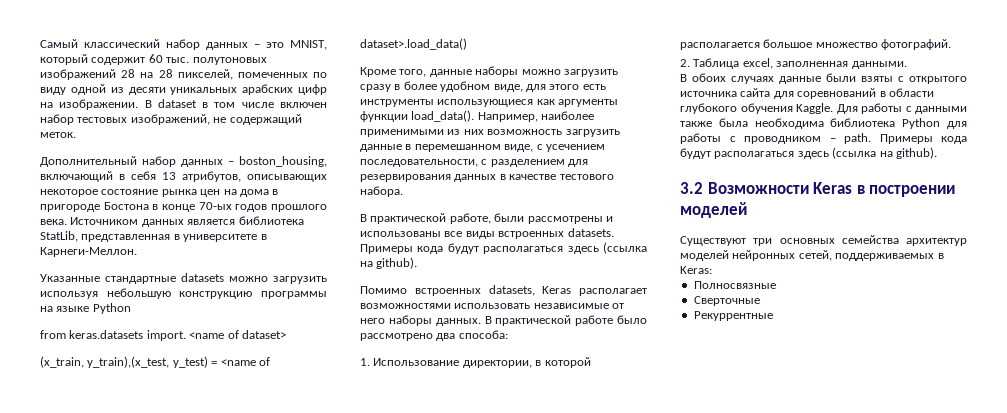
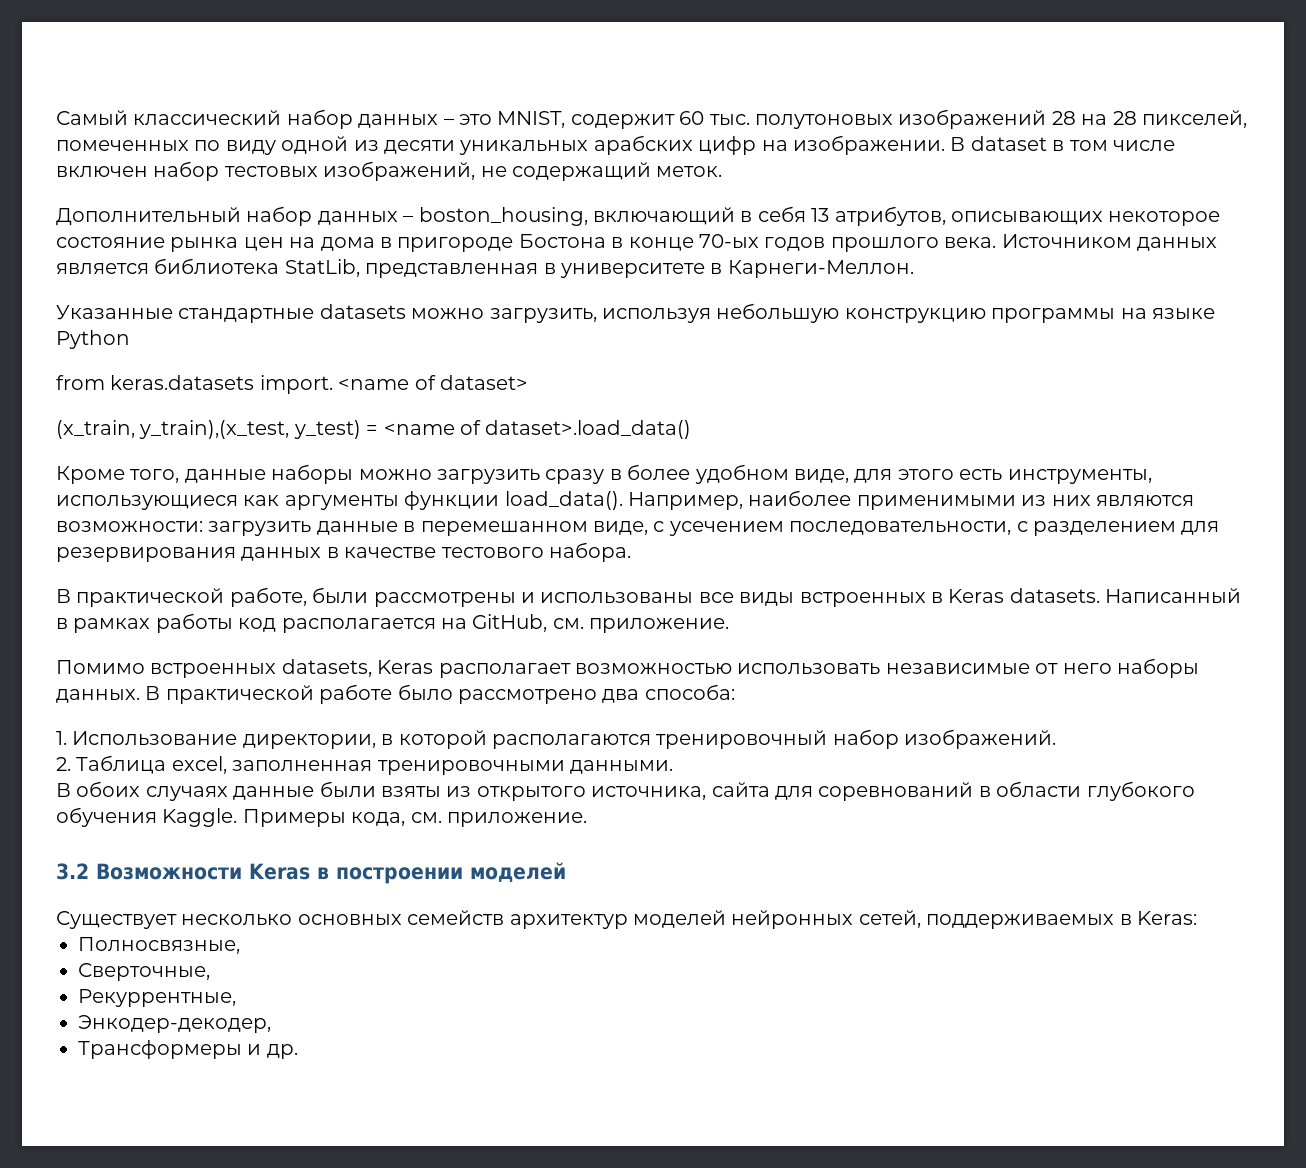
[40,54,88,65] который -> (566, 119) none
[273,276,327,284] загрузить -> [489,308,597,323] загрузить,
[360,99,434,107] инструменты -> [1007,469,1152,484] инструменты,
[487,129,563,135] возможность -> [1096,495,1194,506] [56,521,203,532] являются возможности:
[567,228,614,237] [360,242,647,254] [360,257,418,269] datasets. Примеры кода будут располагаться здесь (ссылка на github). -> [930,588,1242,604] [56,613,730,633] в Keras datasets. Написанный в рамках работы код располагается на GitHub, см. приложение.
[360,303,451,309] возможностями -> [574,663,732,675] возможностью
[680,39,952,50] располагается большое множество фотографий. -> [491,729,1057,749] располагаются тренировочный набор изображений.
(849, 64) none -> [377,760,565,775] тренировочными
[898,76,967,84] [680,91,737,97] с открытого источника -> [446,786,707,801] из открытого источника,
[836,103,967,114] [680,118,967,129] [680,133,967,144] [680,147,937,159] Для работы с данными также была необходима библиотека Python для работы с проводником – path. Примеры кода будут располагаться здесь (ссылка на github). -> [242,809,587,827] Примеры кода, см. приложение.
[680,235,899,246] Существуют три основных семейства -> [56,910,505,929] Существует несколько основных семейств
[693,281,776,289] [693,296,760,306] [693,311,773,321] Полносвязные // Сверточные // Рекуррентные -> [78,937,240,954] [78,963,210,981] [78,989,236,1007] [78,1015,271,1033] [78,1040,298,1059] Полносвязные, // Сверточные, // Рекуррентные, // Энкодер-декодер, // Трансформеры и др.

